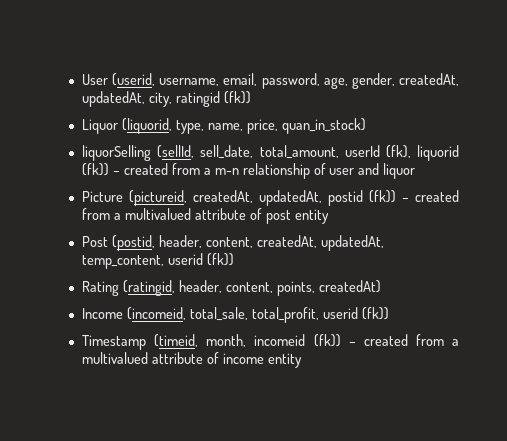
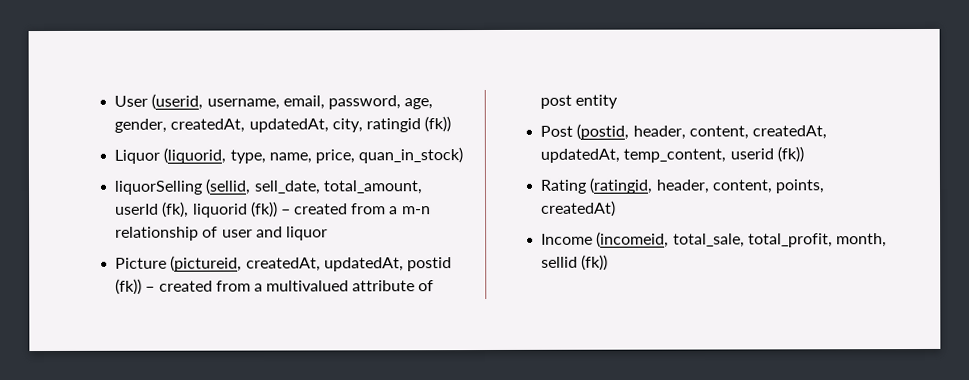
[157,145,195,158] (sellId, -> [205,178,252,195] (sellid,
[322,307,389,320] [82,334,459,350] [82,352,302,368] userid (fk)) // Timestamp (timeid, month, incomeid (fk)) – created from a multivalued attribute of income entity -> [835,233,887,248] [541,254,609,271] month, sellid (fk))

